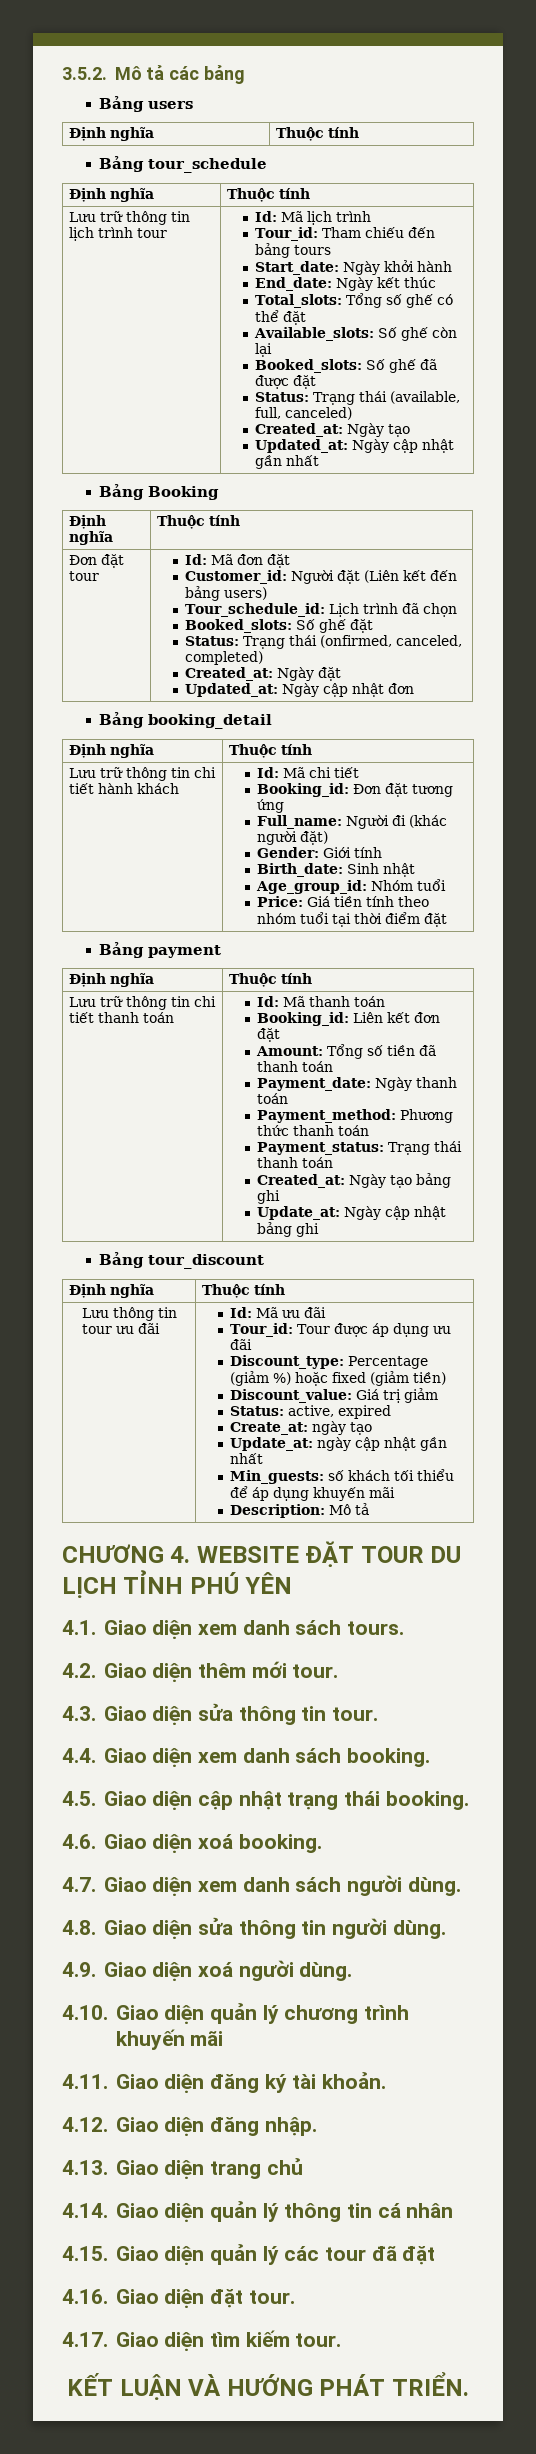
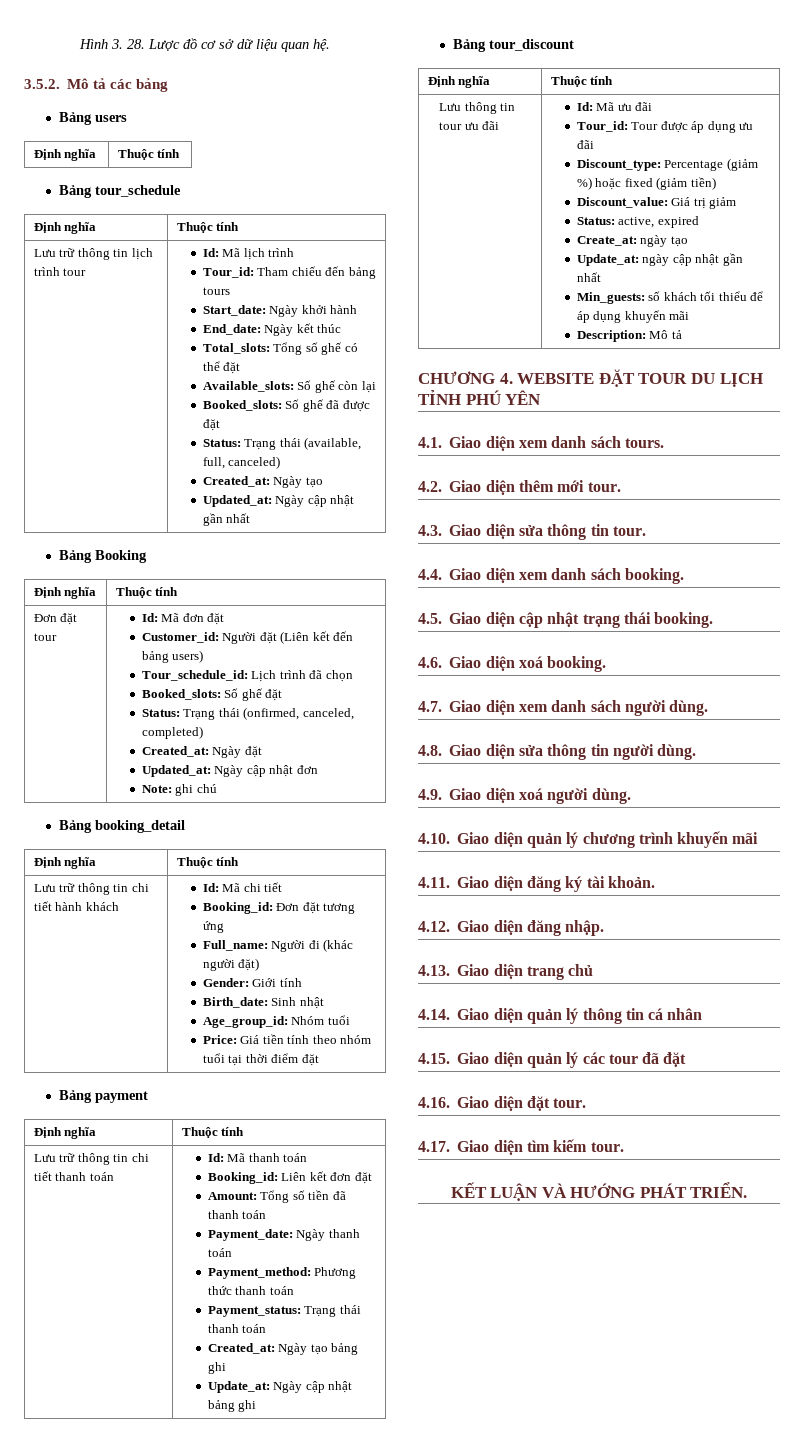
(62, 73) none -> [79,38,330,52] Hình 3. 28. Lược đồ cơ sở dữ liệu quan hệ. //
(414, 688) none -> [141,784,217,796] // Note: ghi chú

